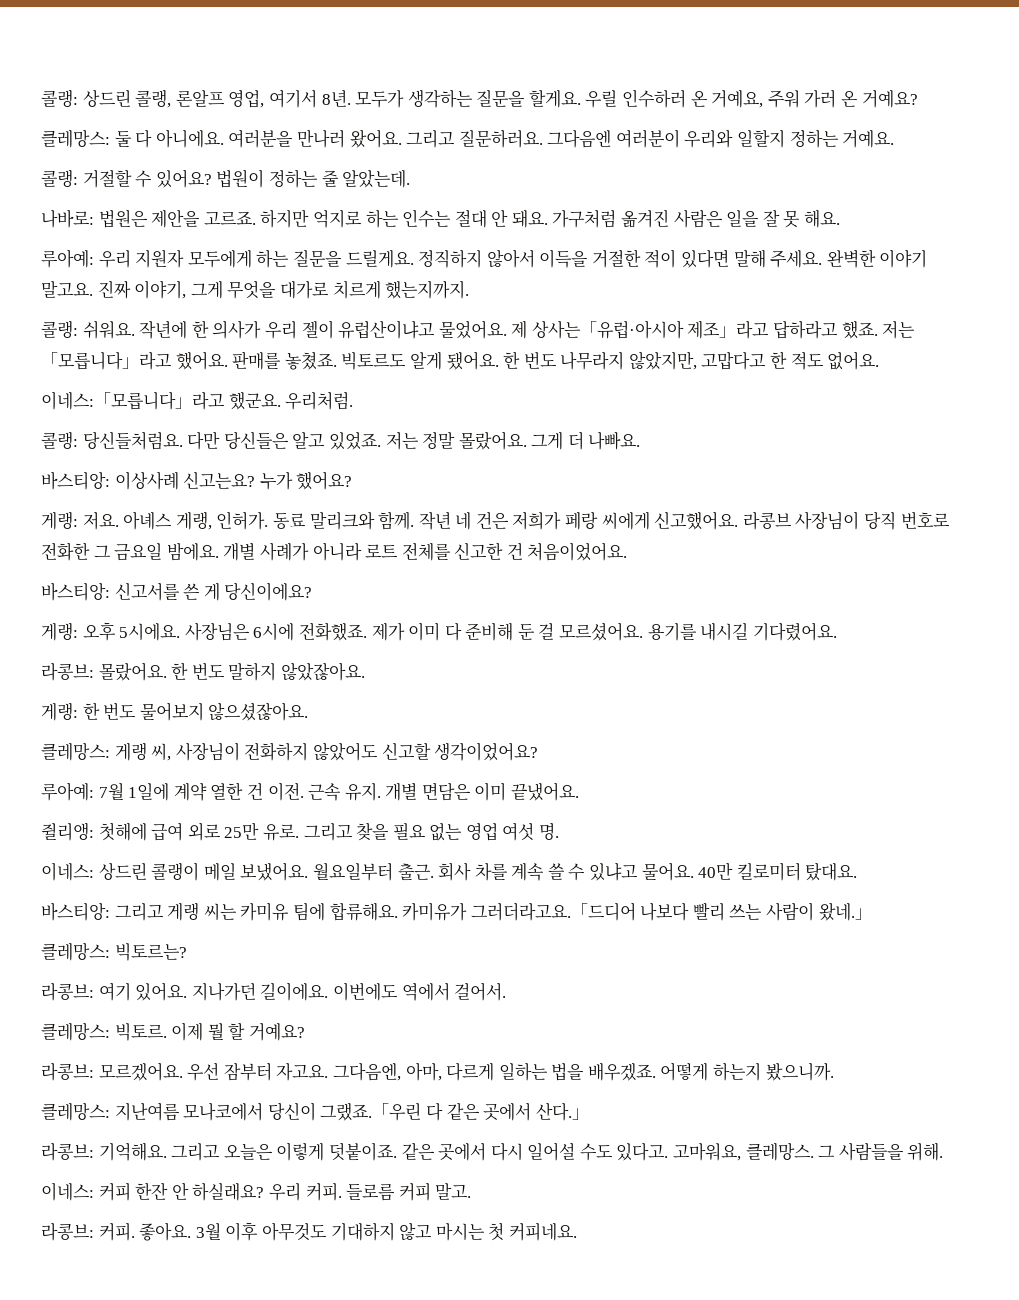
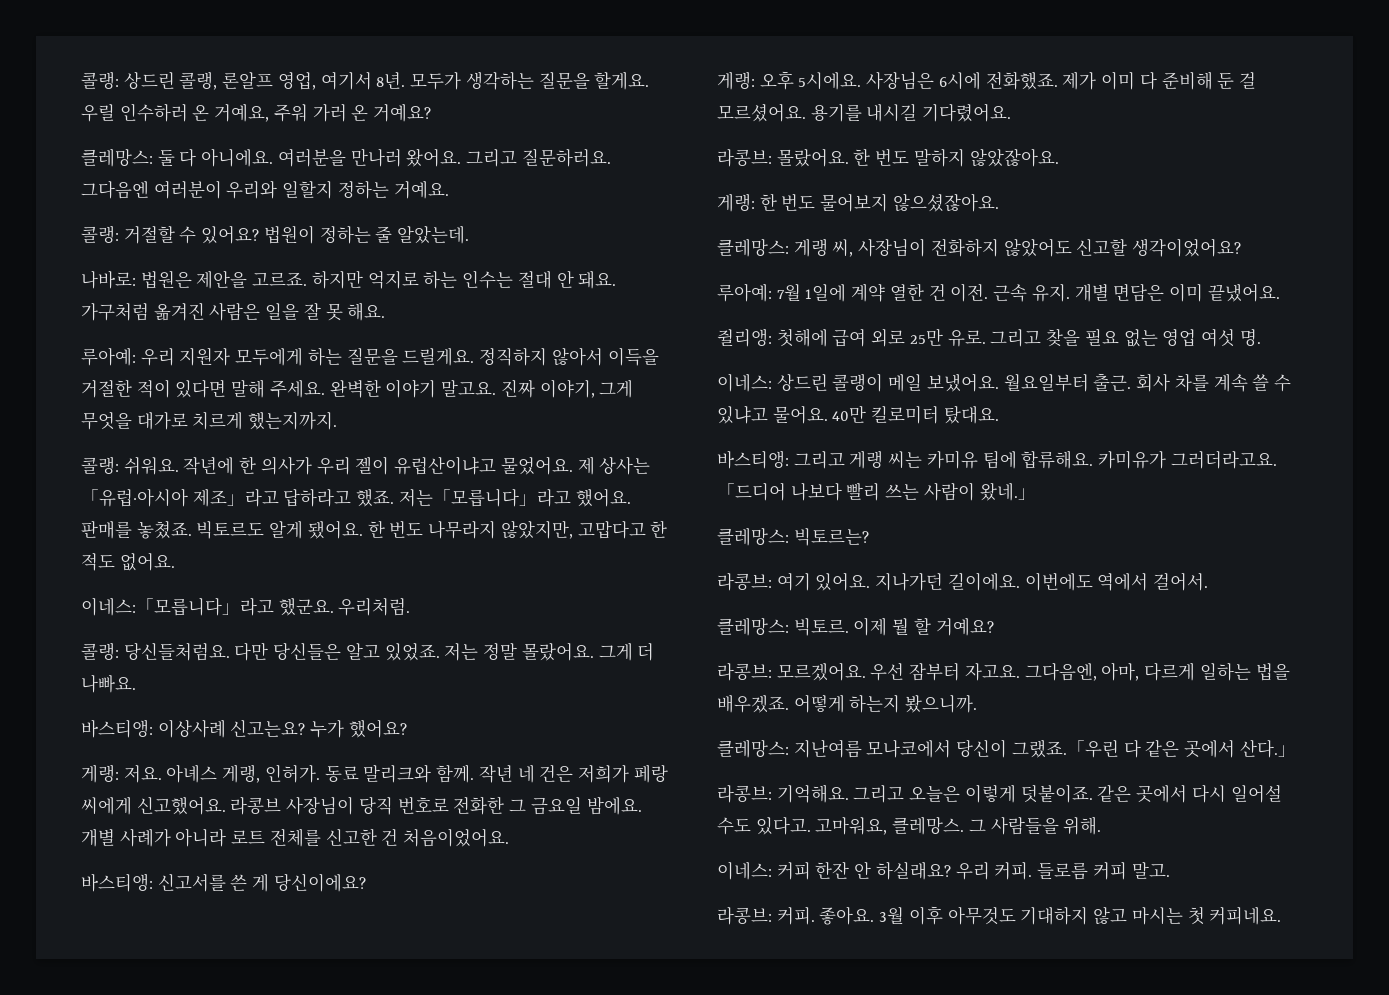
[41,471,110,490] 바스티앙: -> [81,719,153,738] 바스티앵:
[41,582,110,601] 바스티앙: -> [81,873,153,892] 바스티앵:
[41,902,110,921] 바스티앙: -> [717,450,789,469] 바스티앵:

